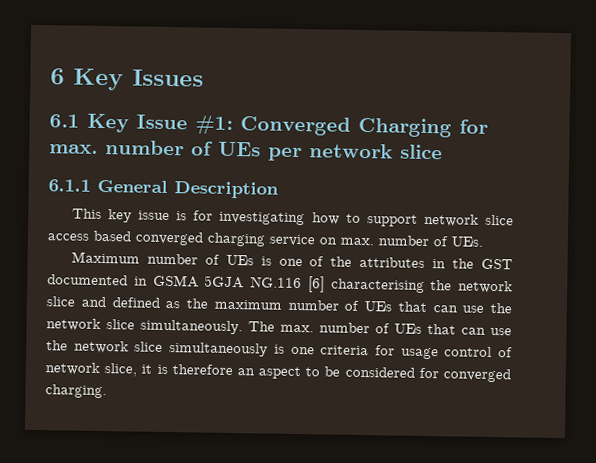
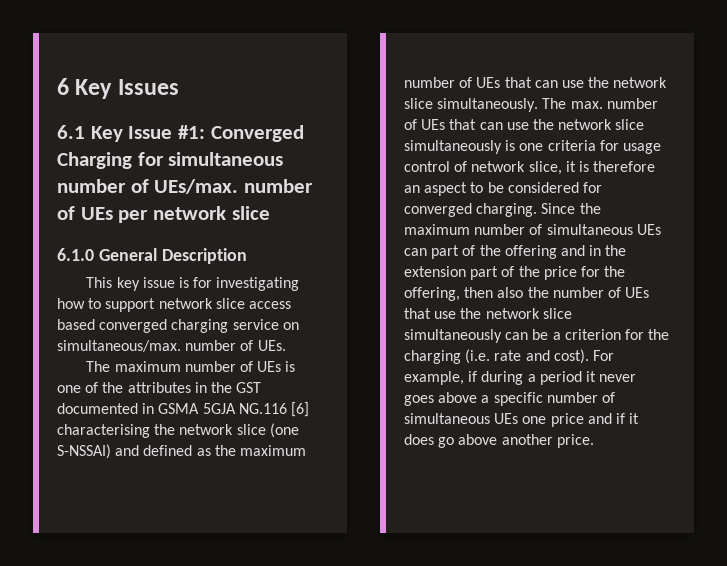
[49,144,98,154] max. -> [168,152,284,166] [57,179,239,194] simultaneous number of UEs/max.
[48,179,91,192] 6.1.1 -> [57,248,94,261] 6.1.0
[340,237,374,246] max. -> [57,340,181,352] simultaneous/max.
[70,251,140,264] Maximum -> [86,361,181,372] The maximum
(75, 301) none -> [269,423,299,438] [57,444,111,459] (one S-NSSAI)
(107, 391) none -> [541,203,601,214] [404,224,661,235] [404,245,627,259] [404,266,626,280] [404,287,650,301] [404,308,572,319] [404,329,670,343] [404,349,614,364] [404,371,637,385] [404,392,615,406] [404,413,640,427] [404,434,594,448] Since the maximum number of simultaneous UEs can part of the offering and in the extension part of the price for the offering, then also the number of UEs that use the network slice simultaneously can be a criterion for the charging (i.e. rate and cost). For example, if during a period it never goes above a specific number of simultaneous UEs one price and if it does go above another price.

